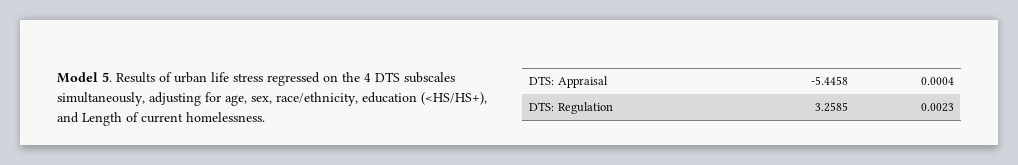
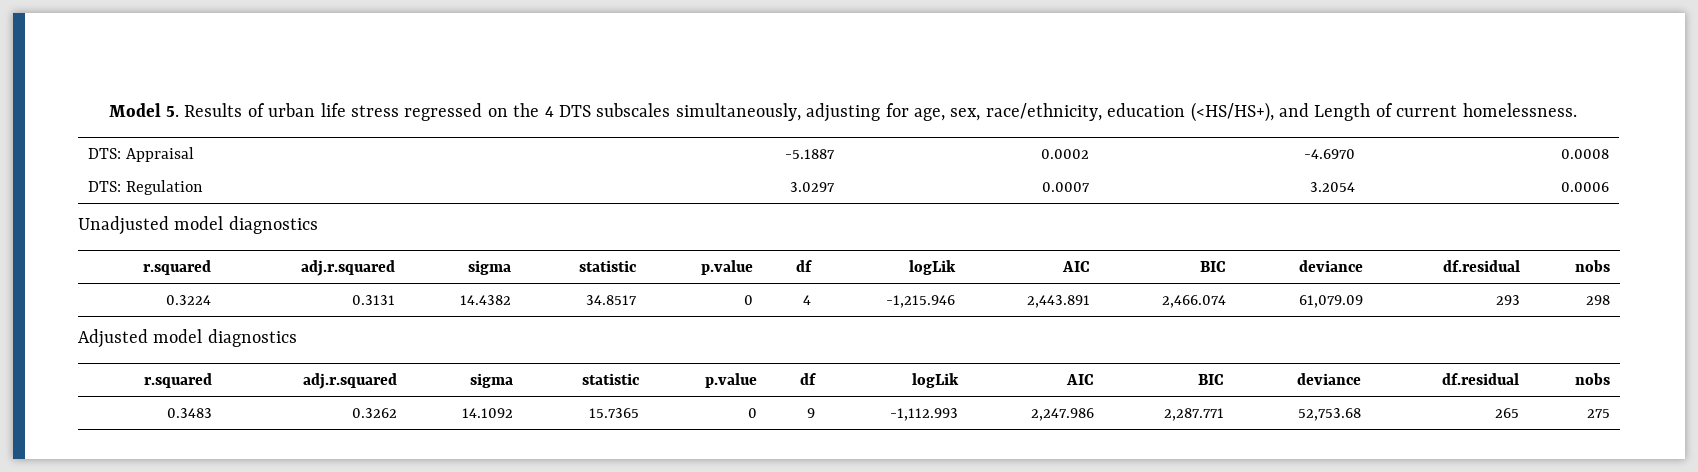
[810,76,848,85] [920,77,954,85] [529,102,613,114] [814,102,848,112] [920,103,954,112] -5.4458 | 0.0004 // DTS: Regulation | 3.2585 | 0.0023 -> [784,149,835,159] [1040,149,1089,159] [1303,149,1355,159] [1560,149,1609,159] [88,180,203,195] [789,182,835,192] [1041,182,1090,192] [1309,182,1355,192] [1560,182,1609,192] [78,216,318,235] [142,260,211,275] [300,260,395,276] [467,260,511,275] [578,260,636,272] [700,260,753,275] [795,260,812,272] [908,260,956,275] [1061,261,1090,272] [1199,261,1226,272] [1298,260,1363,272] [1442,260,1520,272] [1574,260,1610,272] [165,295,211,305] [351,295,395,305] [459,295,511,305] [585,295,637,305] [743,295,753,305] [802,295,811,305] [885,295,955,308] [1026,295,1090,308] [1161,295,1226,308] [1298,295,1363,308] [1495,295,1520,305] [1585,295,1610,305] [78,329,297,348] [143,373,212,388] [302,373,397,389] [469,373,513,388] [581,373,639,385] [704,373,757,388] [799,373,816,385] [911,373,959,388] [1065,374,1094,385] [1197,374,1224,385] [1296,373,1361,385] [1441,373,1519,385] [1574,373,1610,385] [166,408,212,418] [351,408,397,418] [461,408,513,418] [588,408,639,418] [747,408,757,418] [806,408,815,418] [889,408,958,421] [1030,408,1094,421] [1163,408,1224,421] [1297,408,1361,421] [1494,408,1519,418] [1586,409,1610,418] -5.1887 | 0.0002 | -4.6970 | 0.0008 // DTS: Regulation | 3.0297 | 0.0007 | 3.2054 | 0.0006 // Unadjusted model diagnostics // r.squared | adj.r.squared | sigma | statistic | p.value | df | logLik | AIC | BIC | deviance | df.residual | nobs // 0.3224 | 0.3131 | 14.4382 | 34.8517 | 0 | 4 | -1,215.946 | 2,443.891 | 2,466.074 | 61,079.09 | 293 | 298 // Adjusted model diagnostics // r.squared | adj.r.squared | sigma | statistic | p.value | df | logLik | AIC | BIC | deviance | df.residual | nobs // 0.3483 | 0.3262 | 14.1092 | 15.7365 | 0 | 9 | -1,112.993 | 2,247.986 | 2,287.771 | 52,753.68 | 265 | 275

